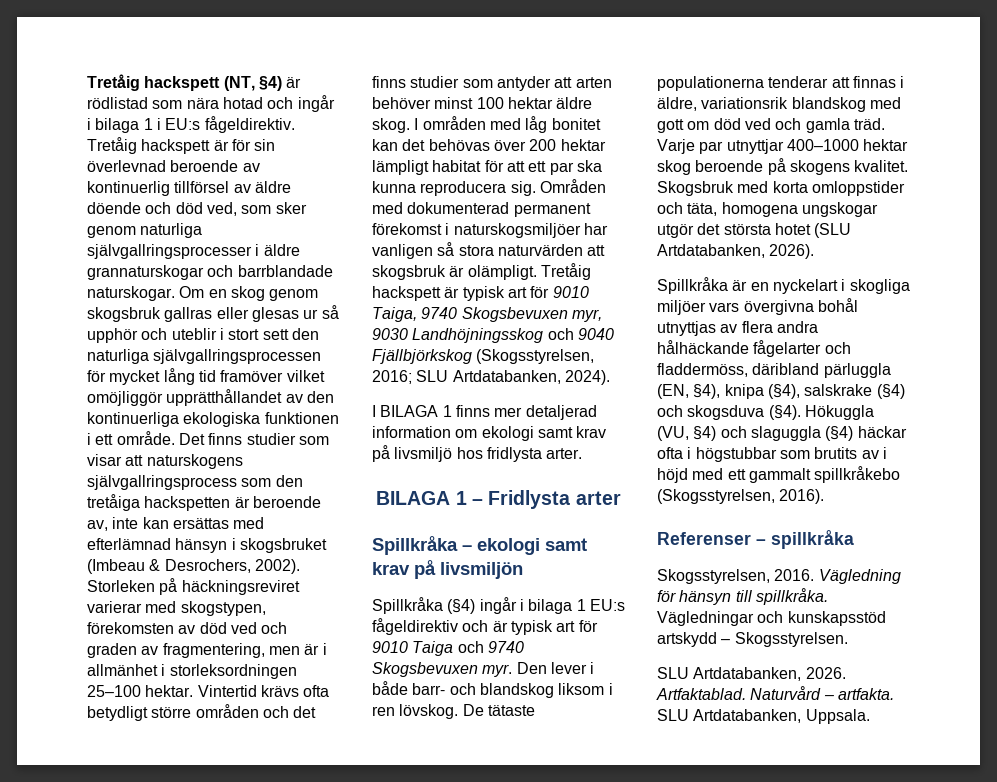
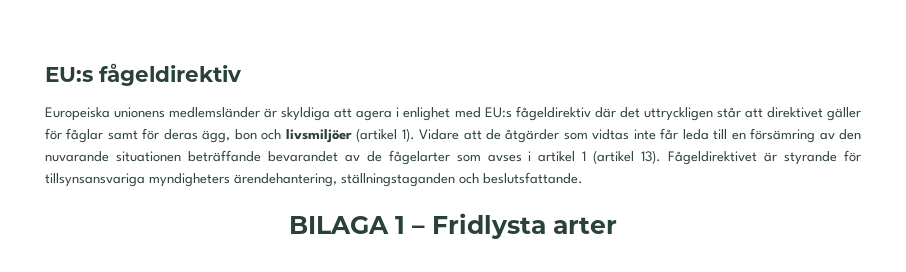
[87,74,302,91] [87,95,335,112] [87,116,295,133] [87,137,276,154] [87,160,260,172] [87,181,291,196] [87,202,307,216] [87,223,203,238] [87,244,300,259] [87,265,333,280] [87,286,319,301] [87,305,339,322] [87,328,319,343] [87,349,322,364] [87,368,325,385] [87,389,334,406] [87,412,339,427] [87,431,329,445] [87,454,243,469] [87,475,303,490] [87,494,321,511] [87,517,265,531] [87,538,327,553] [87,559,300,574] [87,578,300,595] [87,601,266,616] [87,622,288,634] [87,643,327,658] [87,664,297,679] [87,685,330,697] [87,704,317,721] [372,76,612,91] [372,97,593,109] [372,116,601,133] [372,139,606,151] [372,160,602,175] [372,179,606,196] [372,202,591,217] [372,223,608,238] [372,242,606,259] [372,263,591,280] [372,286,589,301] [372,307,602,322] [372,328,614,343] [372,349,595,364] [372,370,610,385] [372,405,597,420] [372,426,607,441] [372,445,583,462] Tretåig hackspett (NT, §4) är rödlistad som nära hotad och ingår i bilaga 1 i EU:s fågeldirektiv. Tretåig hackspett är för sin överlevnad beroende av kontinuerlig tillförsel av äldre döende och död ved, som sker genom naturliga självgallringsprocesser i äldre grannaturskogar och barrblandade naturskogar. Om en skog genom skogsbruk gallras eller glesas ur så upphör och uteblir i stort sett den naturliga självgallringsprocessen för mycket lång tid framöver vilket omöjliggör upprätthållandet av den kontinuerliga ekologiska funktionen i ett område. Det finns studier som visar att naturskogens självgallringsprocess som den tretåiga hackspetten är beroende av, inte kan ersättas med efterlämnad hänsyn i skogsbruket (Imbeau & Desrochers, 2002). Storleken på häckningsreviret varierar med skogstypen, förekomsten av död ved och graden av fragmentering, men är i allmänhet i storleksordningen 25–100 hektar. Vintertid krävs ofta betydligt större områden och det finns studier som antyder att arten behöver minst 100 hektar äldre skog. I områden med låg bonitet kan det behövas över 200 hektar lämpligt habitat för att ett par ska kunna reproducera sig. Områden med dokumenterad permanent förekomst i naturskogsmiljöer har vanligen så stora naturvärden att skogsbruk är olämpligt. Tretåig hackspett är typisk art för 9010 Taiga, 9740 Skogsbevuxen myr, 9030 Landhöjningsskog och 9040 Fjällbjörkskog (Skogsstyrelsen, 2016; SLU Artdatabanken, 2024). // I BILAGA 1 finns mer detaljerad information om ekologi samt krav på livsmiljö hos fridlysta arter. -> [45,63,242,86] [45,106,861,121] [45,128,862,143] [45,150,862,165] [45,172,583,187] EU:s fågeldirektiv // Europeiska unionens medlemsländer är skyldiga att agera i enlighet med EU:s fågeldirektiv där det uttryckligen står att direktivet gäller för fåglar samt för deras ägg, bon och livsmiljöer (artikel 1). Vidare att de åtgärder som vidtas inte får leda till en försämring av den nuvarande situationen beträffande bevarandet av de fågelarter som avses i artikel 1 (artikel 13). Fågeldirektivet är styrande för tillsynsansvariga myndigheters ärendehantering, ställningstaganden och beslutsfattande.
[372,536,587,555] [372,560,523,579] [372,597,625,614] [372,618,598,635] [372,641,524,656] [372,662,595,677] [372,681,613,698] [372,704,535,719] [657,76,905,91] [657,97,901,112] [657,118,885,133] [657,139,909,154] [657,158,909,175] [657,181,905,196] [657,202,878,217] [657,223,852,238] [657,244,815,259] [657,277,910,294] [657,298,858,315] [657,321,818,336] [657,340,851,357] [657,363,891,378] [657,384,905,399] [657,405,874,420] [657,426,907,441] [657,447,887,462] [657,466,901,483] [657,489,825,504] [657,530,854,549] [657,569,901,584] [657,588,828,605] [657,611,886,626] [657,632,848,647] [657,667,846,681] [656,686,894,700] [657,709,870,724] // Spillkråka – ekologi samt krav på livsmiljön // Spillkråka (§4) ingår i bilaga 1 EU:s fågeldirektiv och är typisk art för 9010 Taiga och 9740 Skogsbevuxen myr. Den lever i både barr- och blandskog liksom i ren lövskog. De tätaste populationerna tenderar att finnas i äldre, variationsrik blandskog med gott om död ved och gamla träd. Varje par utnyttjar 400–1000 hektar skog beroende på skogens kvalitet. Skogsbruk med korta omloppstider och täta, homogena ungskogar utgör det största hotet (SLU Artdatabanken, 2026). // Spillkråka är en nyckelart i skogliga miljöer vars övergivna bohål utnyttjas av flera andra hålhäckande fågelarter och fladdermöss, däribland pärluggla (EN, §4), knipa (§4), salskrake (§4) och skogsduva (§4). Hökuggla (VU, §4) och slaguggla (§4) häckar ofta i högstubbar som brutits av i höjd med ett gammalt spillkråkebo (Skogsstyrelsen, 2016). // Referenser – spillkråka // Skogsstyrelsen, 2016. Vägledning för hänsyn till spillkråka. Vägledningar och kunskapsstöd artskydd – Skogsstyrelsen. // SLU Artdatabanken, 2026. Artfaktablad. Naturvård – artfakta. SLU Artdatabanken, Uppsala. -> (617, 225) none

